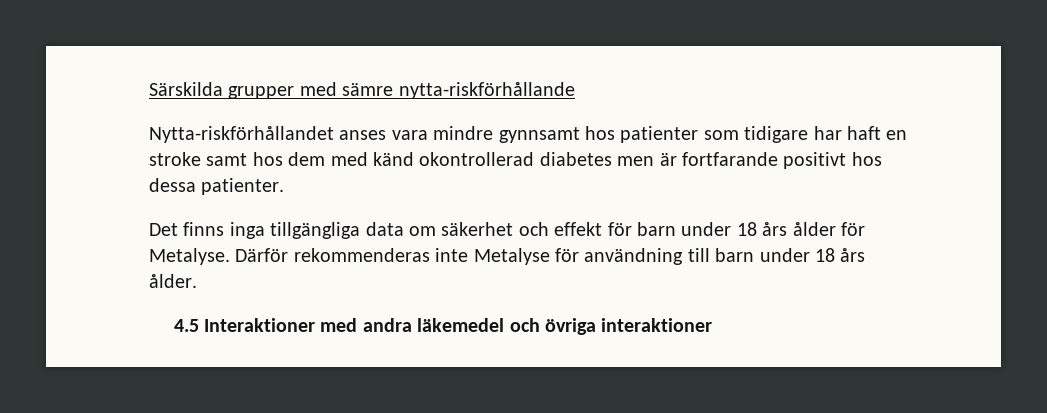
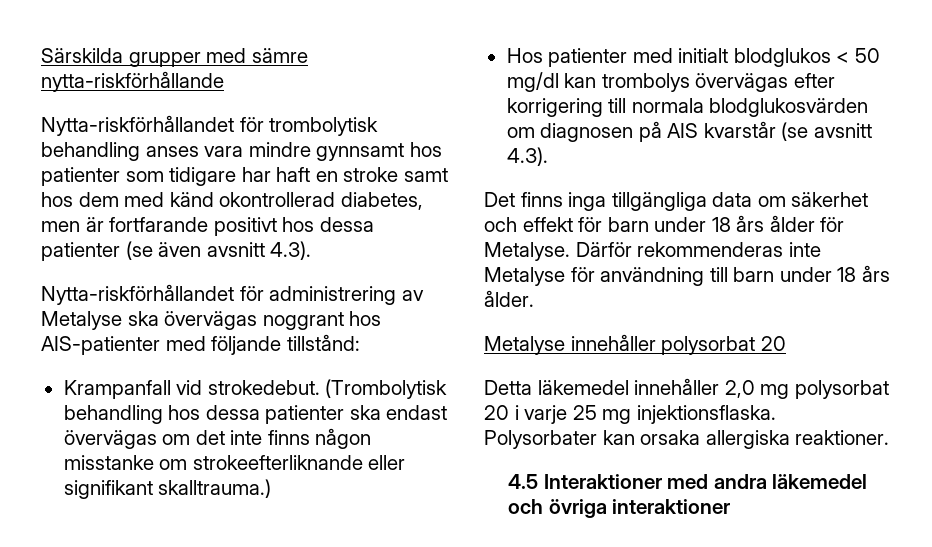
(334, 134) none -> [239,117,379,136] [41,142,140,161] för trombolytisk behandling
[539,152,612,166] diabetes -> [340,192,423,210] diabetes,
[201,178,285,195] patienter. -> [41,241,312,261] [41,284,424,305] [41,311,382,330] [41,334,360,355] [63,379,448,399] [63,405,448,424] [63,428,372,449] [63,455,406,470] [63,479,272,499] [506,48,880,67] [506,72,835,92] [506,98,869,117] [506,121,872,142] [506,147,548,166] patienter (se även avsnitt 4.3). // Nytta-riskförhållandet för administrering av Metalyse ska övervägas noggrant hos AIS-patienter med följande tillstånd: // Krampanfall vid strokedebut. (Trombolytisk behandling hos dessa patienter ska endast övervägas om det inte finns någon misstanke om strokeefterliknande eller signifikant skalltrauma.) // Hos patienter med initialt blodglukos < 50 mg/dl kan trombolys övervägas efter korrigering till normala blodglukosvärden om diagnosen på AIS kvarstår (se avsnitt 4.3).
(197, 281) none -> [484,334,786,355] [484,378,889,399] [484,405,776,424] [484,430,890,449] // Metalyse innehåller polysorbat 20 // Detta läkemedel innehåller 2,0 mg polysorbat 20 i varje 25 mg injektionsflaska. Polysorbater kan orsaka allergiska reaktioner.

